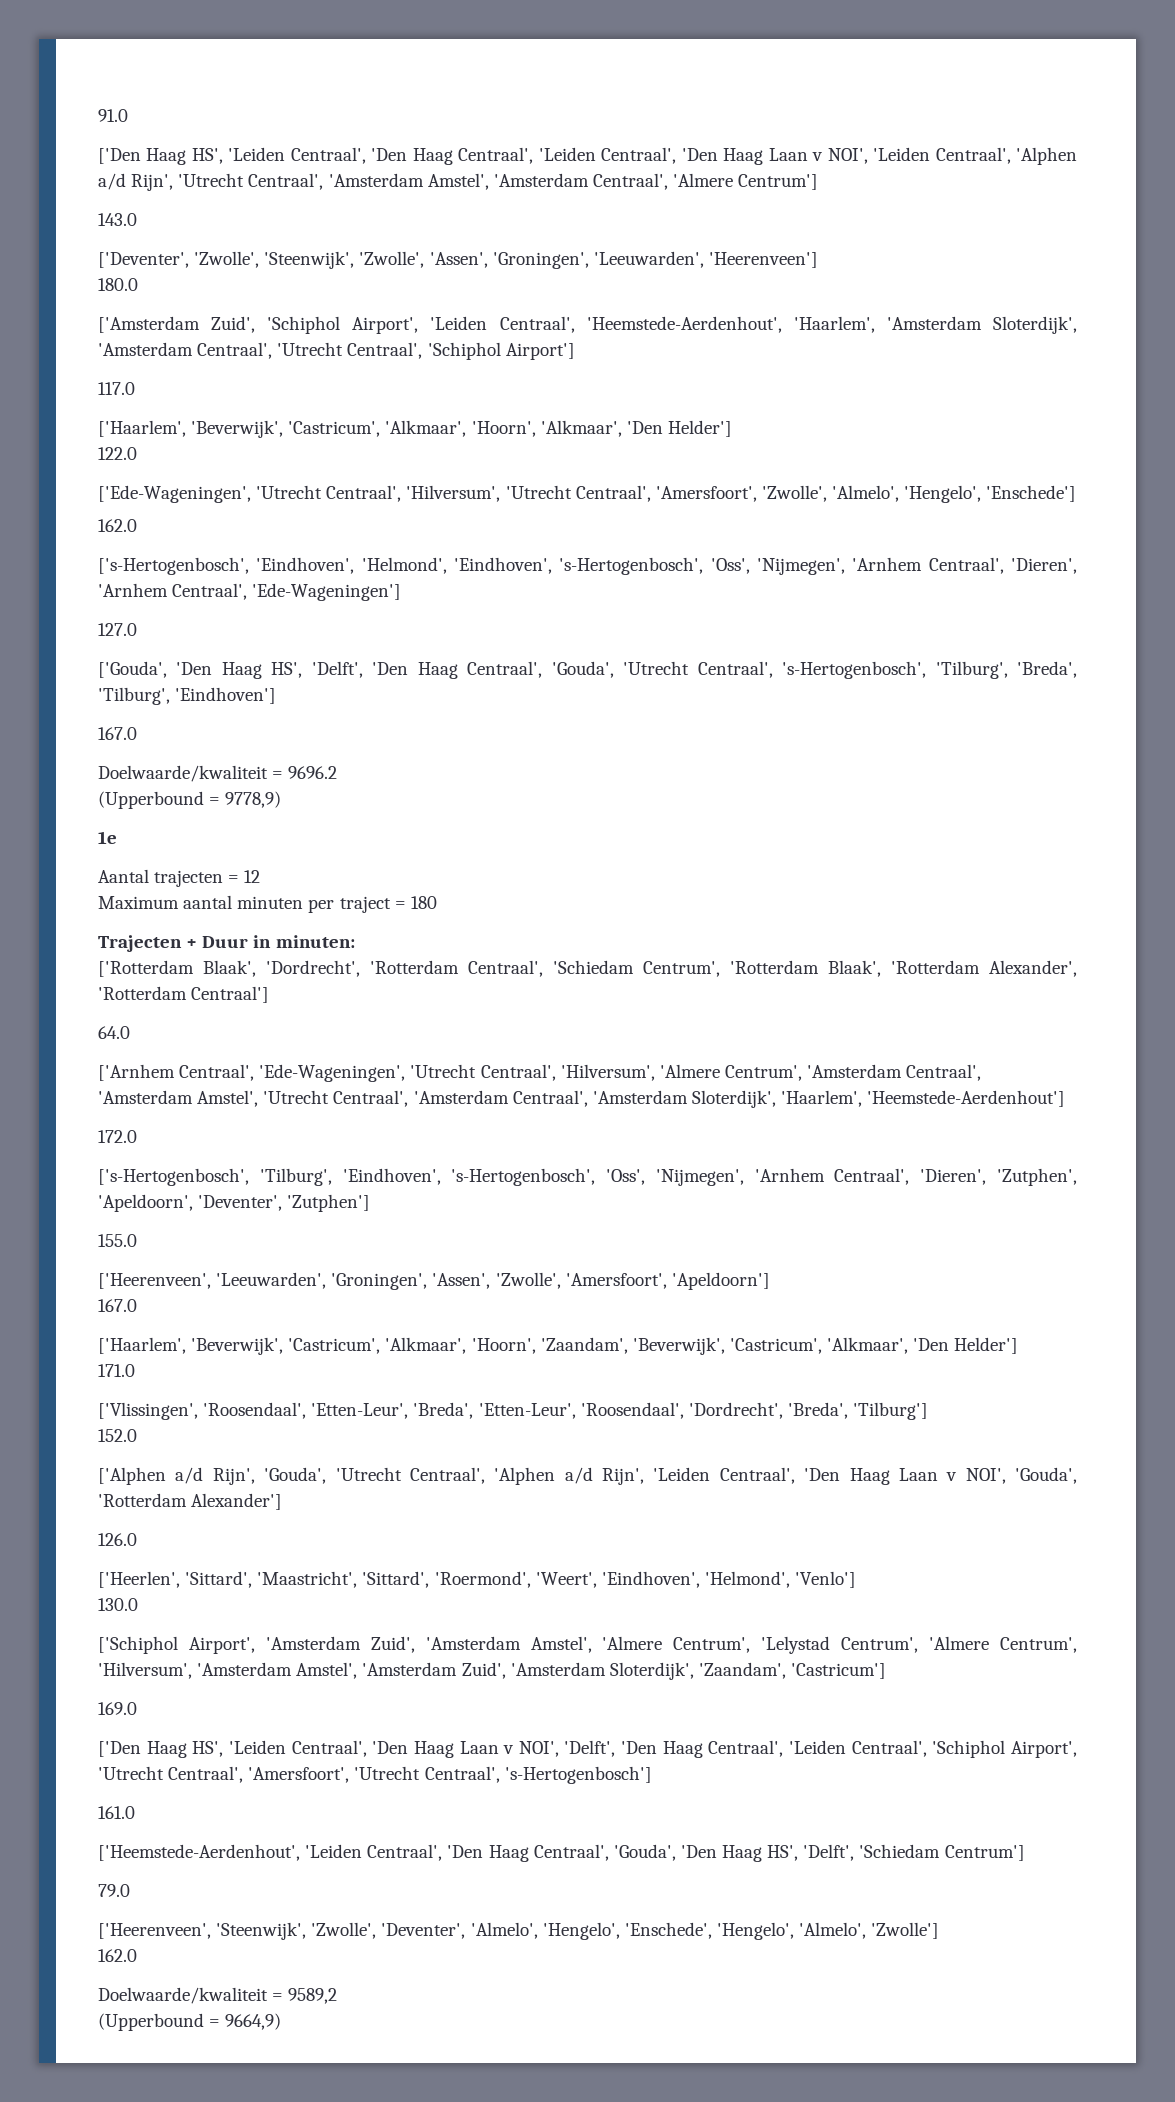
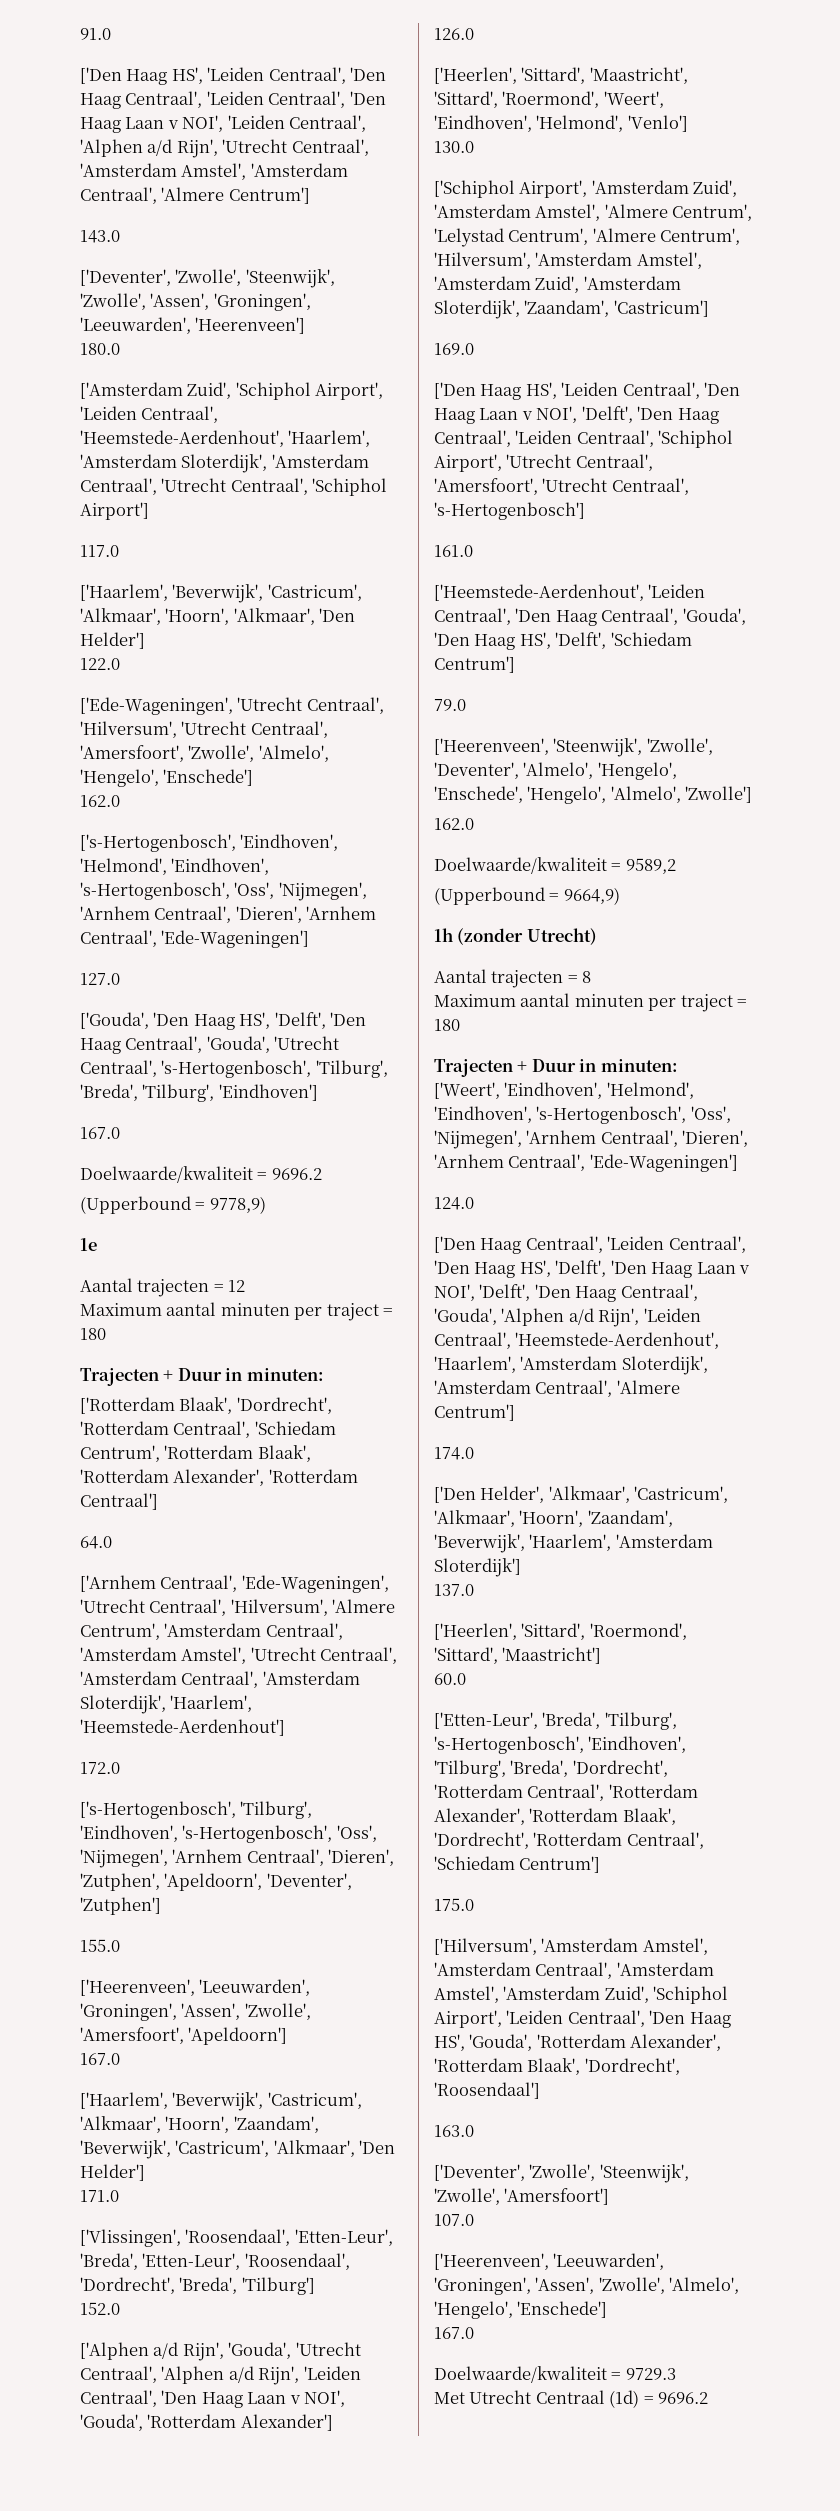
(282, 2021) none -> [434,928,597,945] [434,969,592,988] [434,993,748,1012] [434,1019,460,1031] [434,1059,678,1077] [434,1082,694,1099] [434,1106,731,1124] [434,1130,749,1149] [434,1154,738,1172] [434,1197,474,1210] [434,1236,746,1254] [434,1260,750,1278] [434,1284,698,1302] [434,1308,701,1327] [434,1332,720,1349] [434,1356,708,1375] [434,1380,680,1397] [434,1404,515,1421] [434,1447,474,1460] [434,1486,729,1503] [434,1510,673,1527] [434,1534,713,1553] [434,1558,521,1577] [434,1584,474,1596] [434,1623,687,1640] [434,1647,602,1664] [434,1673,466,1685] [434,1712,677,1730] [434,1736,687,1754] [434,1760,668,1778] [434,1784,698,1801] [434,1808,676,1825] [434,1832,704,1849] [434,1856,601,1873] [434,1898,474,1911] [434,1938,708,1955] [434,1962,714,1979] [434,1986,729,2004] [434,2010,731,2028] [434,2034,722,2051] [434,2058,680,2075] [434,2082,540,2099] [434,2125,474,2137] [434,2164,689,2183] [434,2188,610,2205] [434,2214,474,2226] [434,2253,665,2270] [434,2277,740,2295] [434,2301,608,2319] [434,2327,474,2339] [434,2366,676,2383] [434,2390,709,2408] // 1h (zonder Utrecht) // Aantal trajecten = 8 // Maximum aantal minuten per traject = 180 // Trajecten + Duur in minuten: // ['Weert', 'Eindhoven', 'Helmond', 'Eindhoven', 's-Hertogenbosch', 'Oss', 'Nijmegen', 'Arnhem Centraal', 'Dieren', 'Arnhem Centraal', 'Ede-Wageningen'] // 124.0 // ['Den Haag Centraal', 'Leiden Centraal', 'Den Haag HS', 'Delft', 'Den Haag Laan v NOI', 'Delft', 'Den Haag Centraal', 'Gouda', 'Alphen a/d Rijn', 'Leiden Centraal', 'Heemstede-Aerdenhout', 'Haarlem', 'Amsterdam Sloterdijk', 'Amsterdam Centraal', 'Almere Centrum'] // 174.0 // ['Den Helder', 'Alkmaar', 'Castricum', 'Alkmaar', 'Hoorn', 'Zaandam', 'Beverwijk', 'Haarlem', 'Amsterdam Sloterdijk'] // 137.0 // ['Heerlen', 'Sittard', 'Roermond', 'Sittard', 'Maastricht'] // 60.0 // ['Etten-Leur', 'Breda', 'Tilburg', 's-Hertogenbosch', 'Eindhoven', 'Tilburg', 'Breda', 'Dordrecht', 'Rotterdam Centraal', 'Rotterdam Alexander', 'Rotterdam Blaak', 'Dordrecht', 'Rotterdam Centraal', 'Schiedam Centrum'] // 175.0 // ['Hilversum', 'Amsterdam Amstel', 'Amsterdam Centraal', 'Amsterdam Amstel', 'Amsterdam Zuid', 'Schiphol Airport', 'Leiden Centraal', 'Den Haag HS', 'Gouda', 'Rotterdam Alexander', 'Rotterdam Blaak', 'Dordrecht', 'Roosendaal'] // 163.0 // ['Deventer', 'Zwolle', 'Steenwijk', 'Zwolle', 'Amersfoort'] // 107.0 // ['Heerenveen', 'Leeuwarden', 'Groningen', 'Assen', 'Zwolle', 'Almelo', 'Hengelo', 'Enschede'] // 167.0 // Doelwaarde/kwaliteit = 9729.3 // Met Utrecht Centraal (1d) = 9696.2

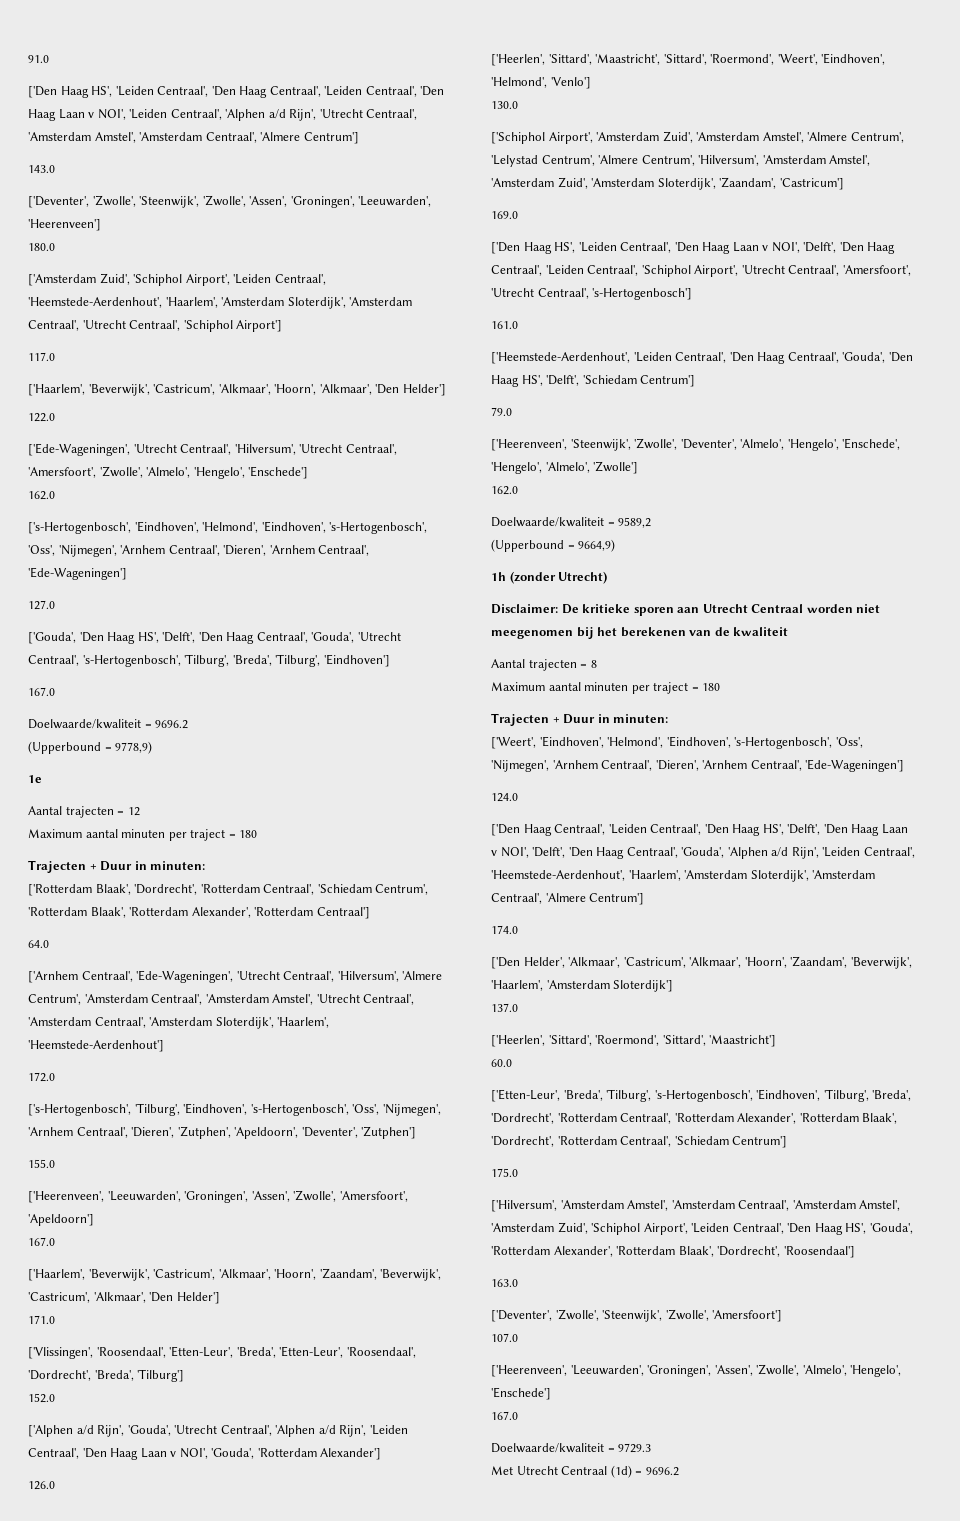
(597, 936) none -> [491,604,881,616] [491,627,789,639] // Disclaimer: De kritieke sporen aan Utrecht Centraal worden niet meegenomen bij het berekenen van de kwaliteit

